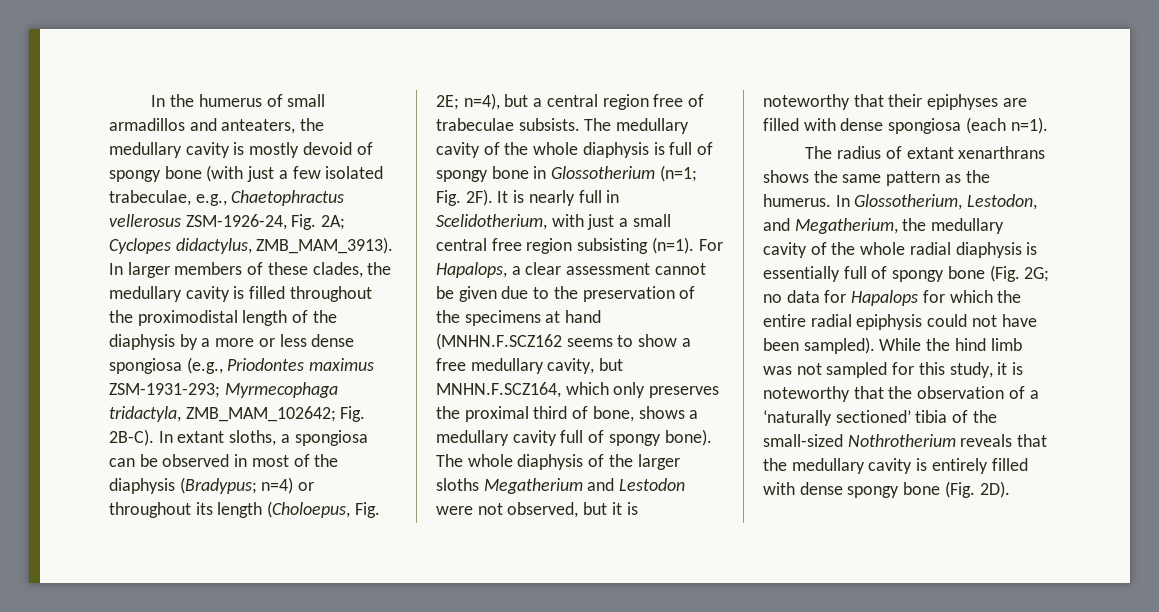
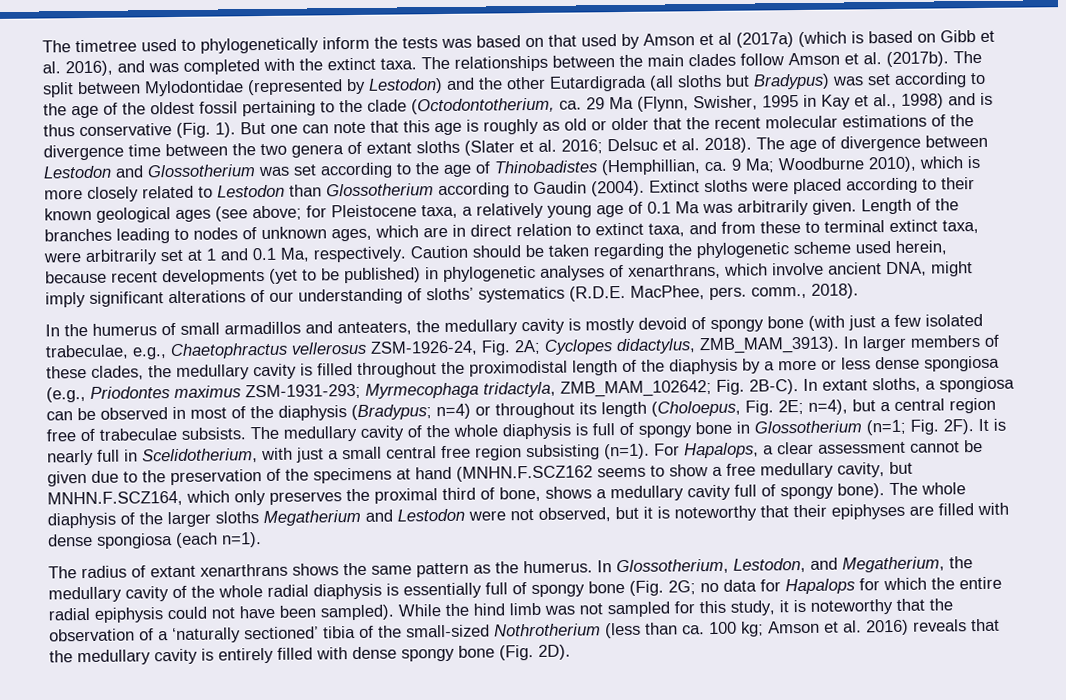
(151, 101) none -> [42,30,995,54] [42,50,982,77] [42,72,986,98] [43,92,993,119] [43,114,974,138] [43,134,988,161] [43,155,980,179] [44,177,975,202] [44,198,959,223] [44,219,979,244] [43,240,947,265] [45,261,973,286] [45,283,859,308] The timetree used to phylogenetically inform the tests was based on that used by Amson et al (2017a) (which is based on Gibb et al. 2016), and was completed with the extinct taxa. The relationships between the main clades follow Amson et al. (2017b). The split between Mylodontidae (represented by Lestodon) and the other Eutardigrada (all sloths but Bradypus) was set according to the age of the oldest fossil pertaining to the clade (Octodontotherium, ca. 29 Ma (Flynn, Swisher, 1995 in Kay et al., 1998) and is thus conservative (Fig. 1). But one can note that this age is roughly as old or older that the recent molecular estimations of the divergence time between the two genera of extant sloths (Slater et al. 2016; Delsuc et al. 2018). The age of divergence between Lestodon and Glossotherium was set according to the age of Thinobadistes (Hemphillian, ca. 9 Ma; Woodburne 2010), which is more closely related to Lestodon than Glossotherium according to Gaudin (2004). Extinct sloths were placed according to their known geological ages (see above; for Pleistocene taxa, a relatively young age of 0.1 Ma was arbitrarily given. Length of the branches leading to nodes of unknown ages, which are in direct relation to extinct taxa, and from these to terminal extinct taxa, were arbitrarily set at 1 and 0.1 Ma, respectively. Caution should be taken regarding the phylogenetic scheme used herein, because recent developments (yet to be published) in phylogenetic analyses of xenarthrans, which involve ancient DNA, might imply significant alterations of our understanding of sloths’ systematics (R.D.E. MacPhee, pers. comm., 2018). //
(956, 440) none -> [605,619,909,639] (less than ca. 100 kg; Amson et al. 2016)

